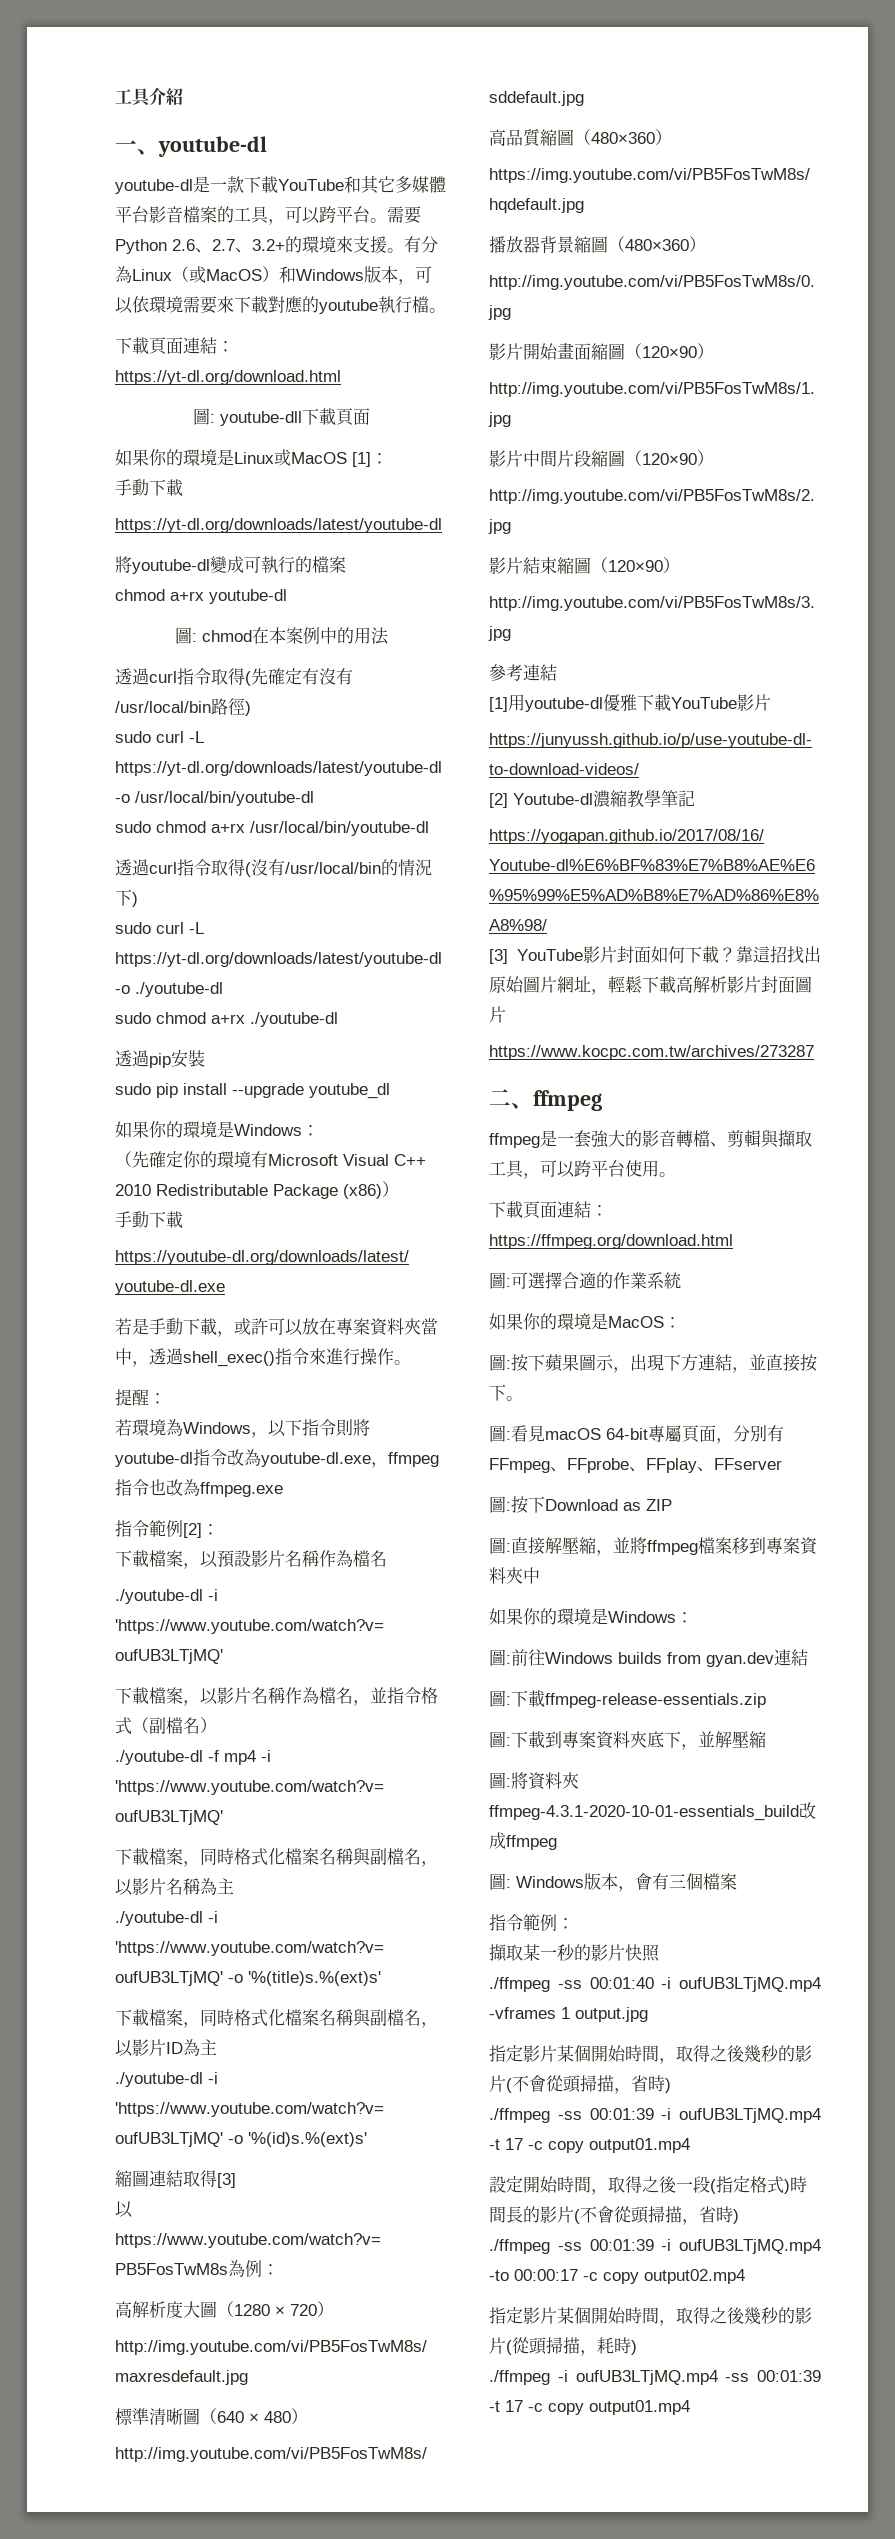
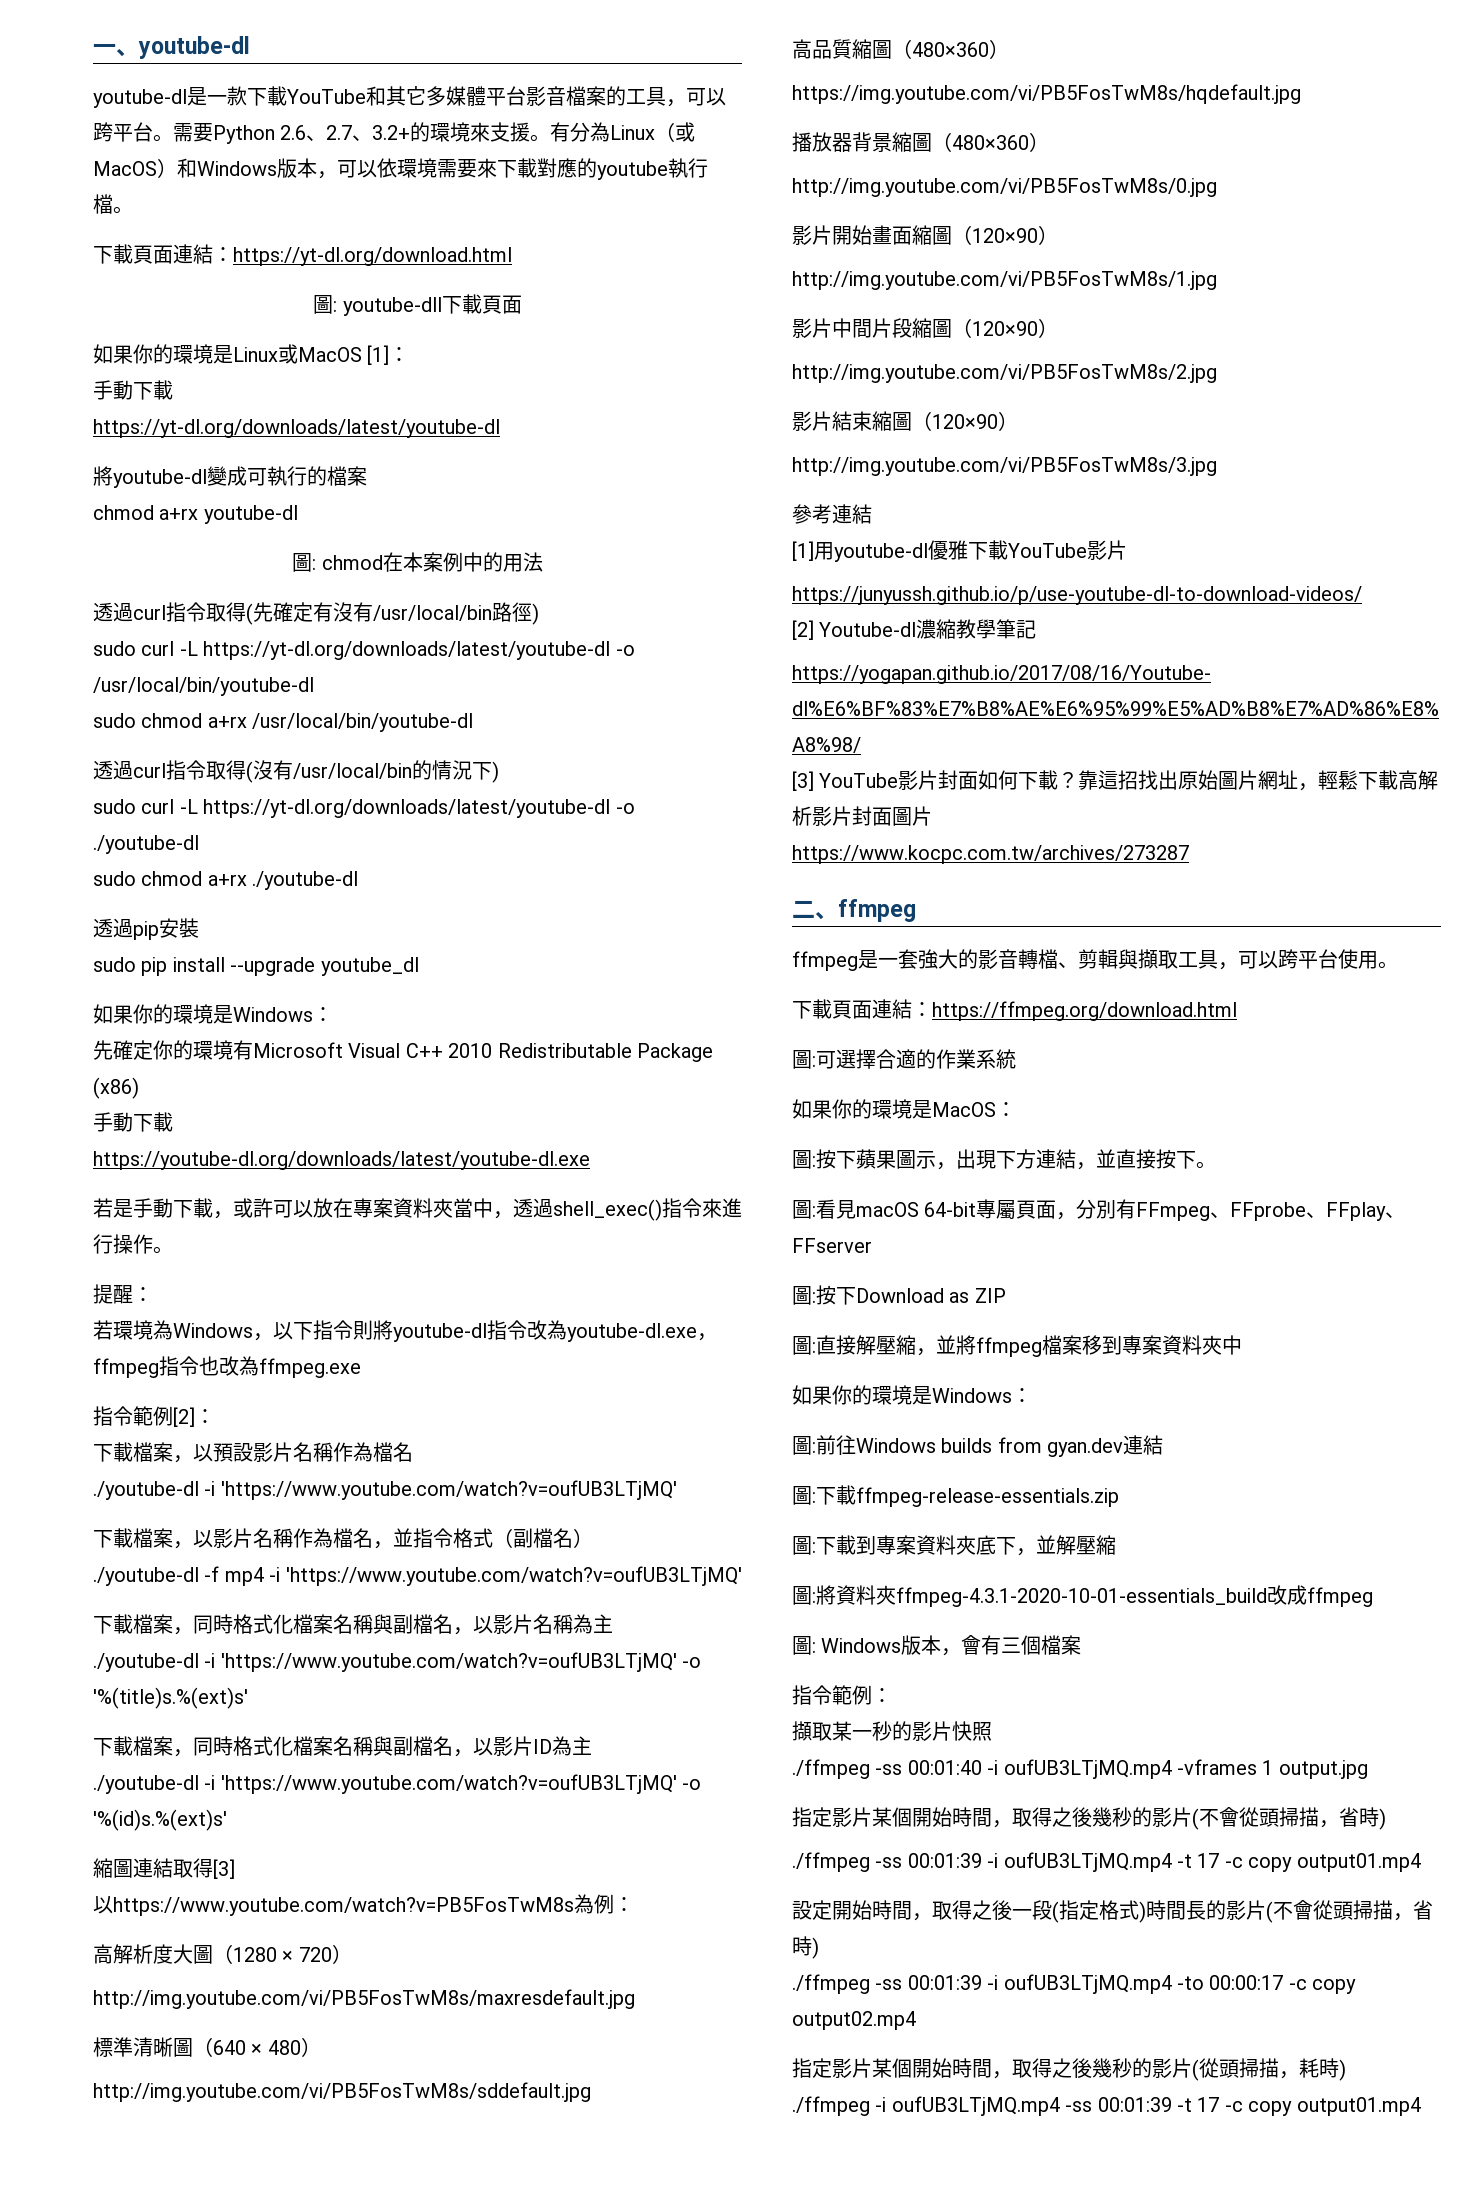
[115,88,183,107] 工具介紹 // -> (93, 49) none
[115,1151,132,1167] （ -> (333, 1014) none
[382,1181,399,1197] ） -> (139, 1088) none

